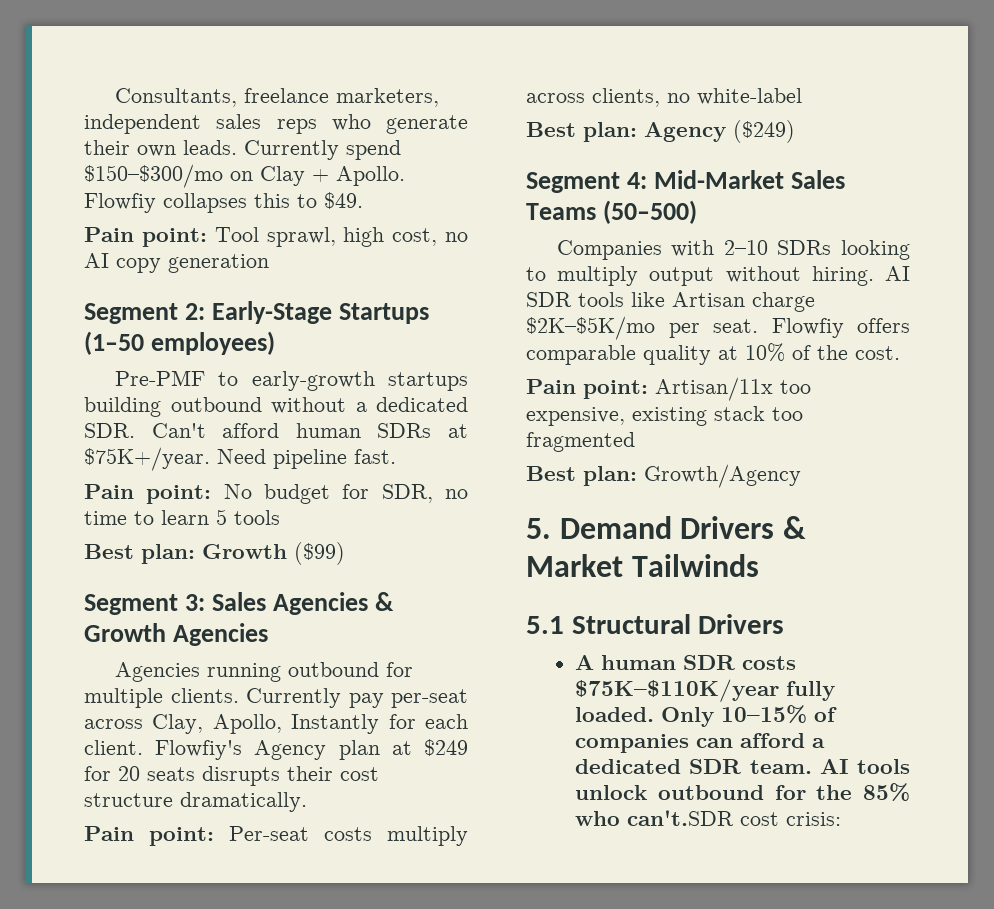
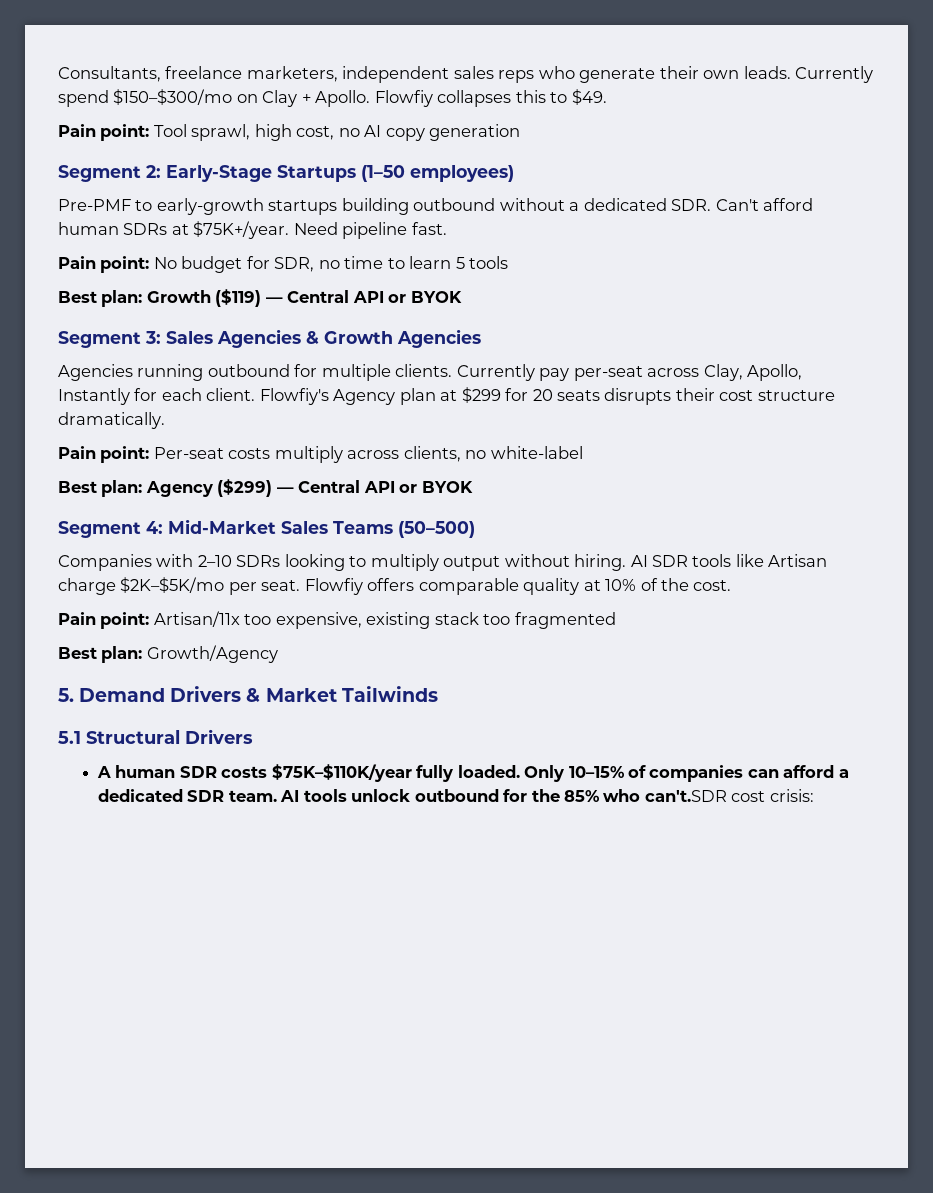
[294,542,345,565] ($99) -> [215,289,462,307] ($119) — Central API or BYOK
[423,739,468,756] $249 -> [461,387,501,403] $299
[733,120,795,143] ($249) -> [217,479,473,497] ($299) — Central API or BYOK

